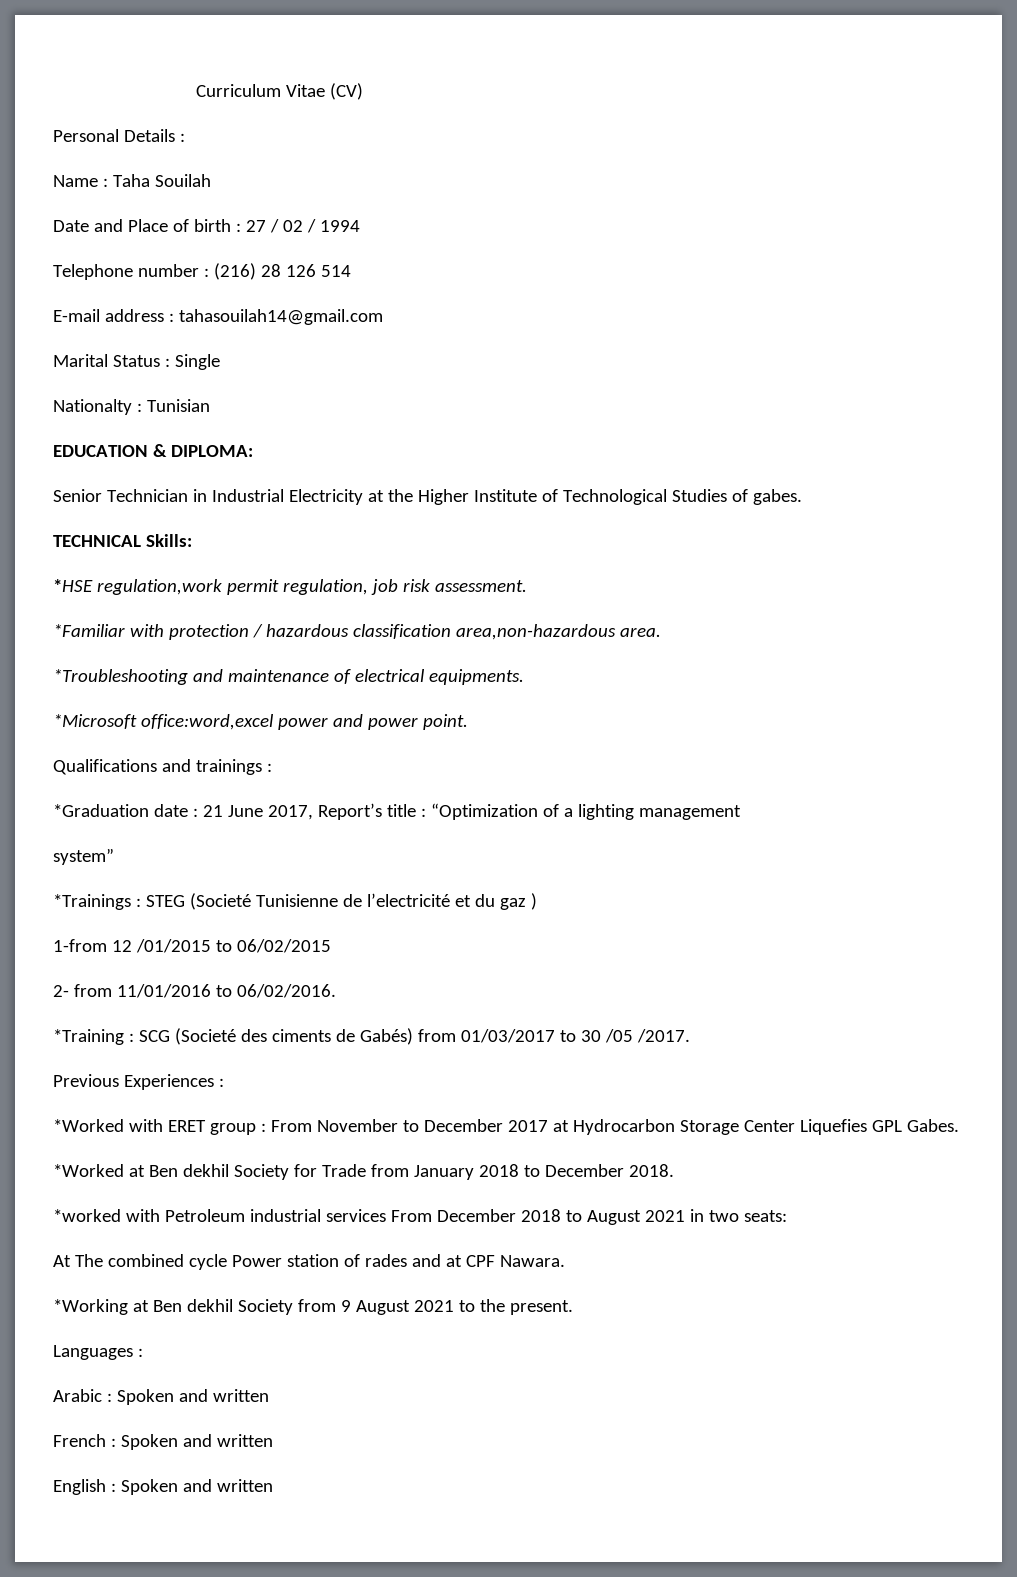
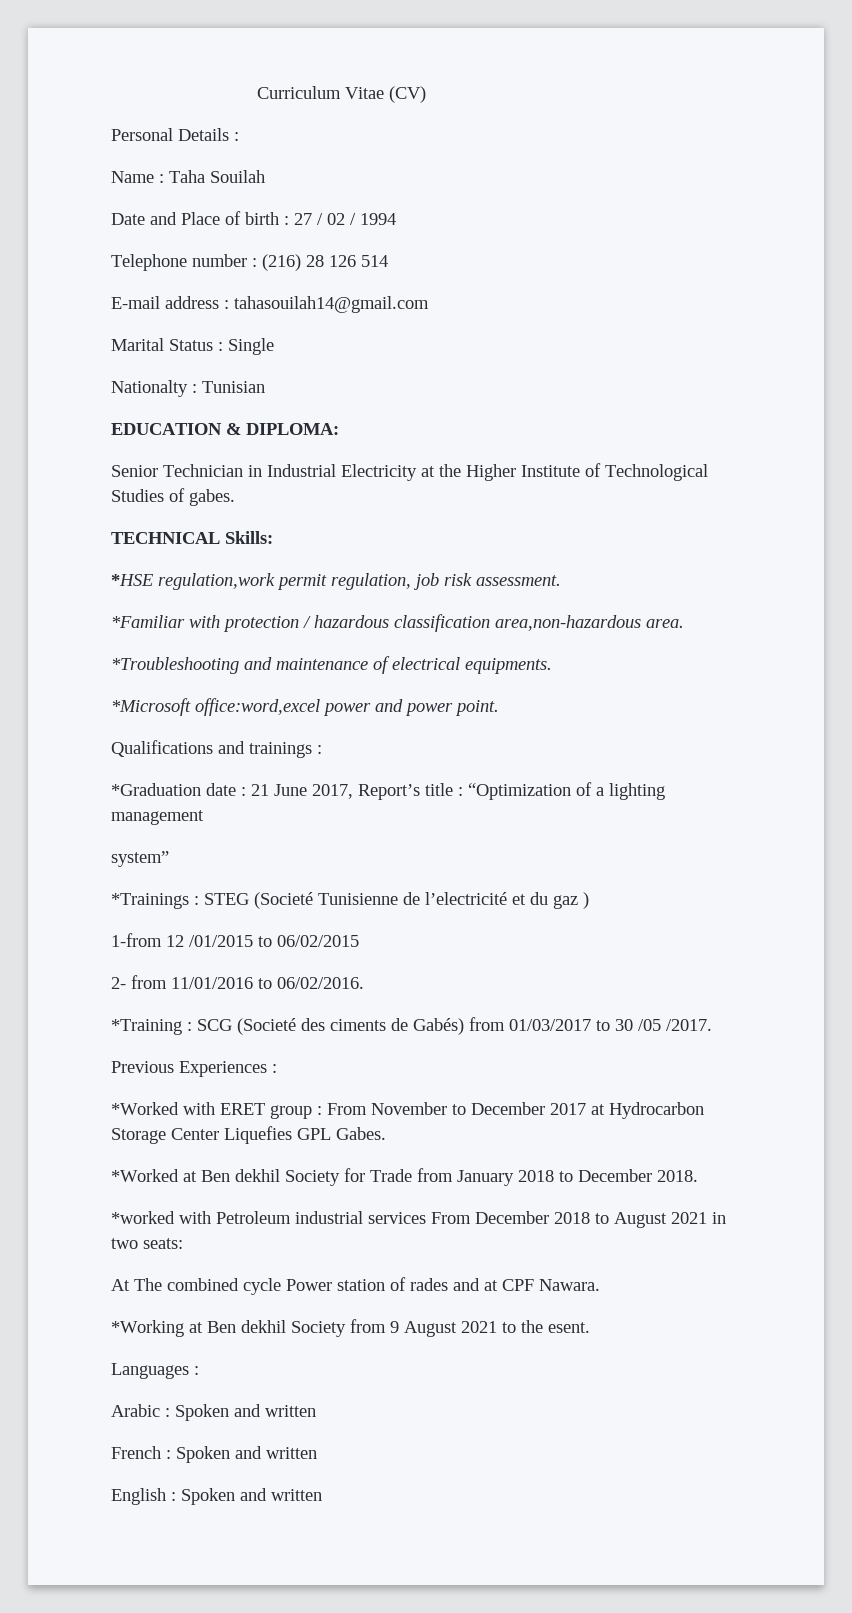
[509,1300,573,1315] present. -> [548,1322,590,1333] esent.

